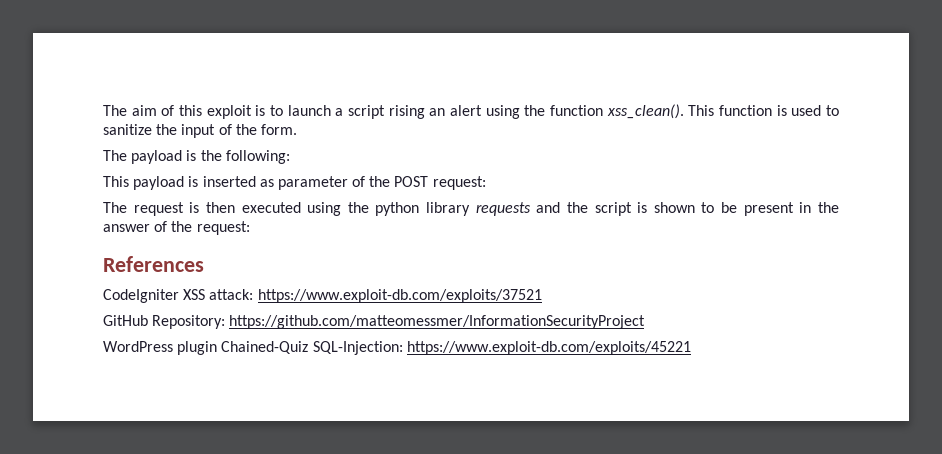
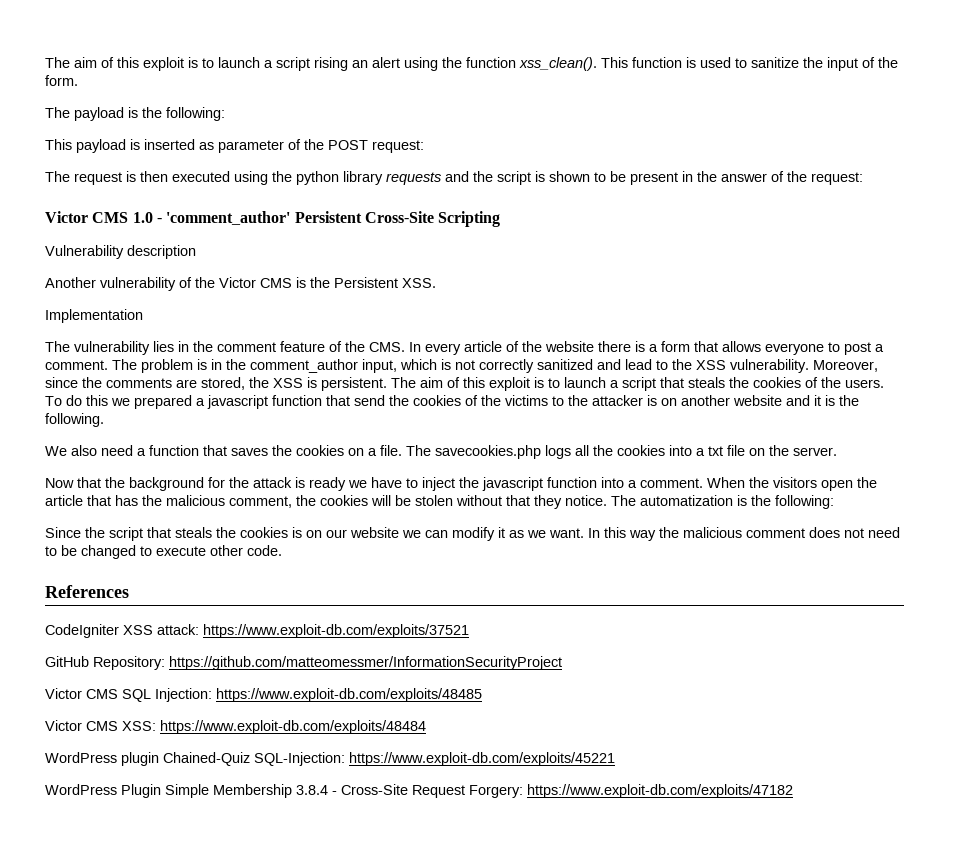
(250, 228) none -> [45,211,501,227] [45,245,196,259] [45,277,436,291] [45,309,143,323] [45,341,884,355] [45,359,878,373] [45,377,884,391] [45,395,859,409] [45,413,104,427] [45,445,837,459] [45,477,877,491] [45,495,834,509] [45,527,900,541] [45,545,282,559] // Victor CMS 1.0 - 'comment_author' Persistent Cross-Site Scripting // Vulnerability description // Another vulnerability of the Victor CMS is the Persistent XSS. // Implementation // The vulnerability lies in the comment feature of the CMS. In every article of the website there is a form that allows everyone to post a comment. The problem is in the comment_author input, which is not correctly sanitized and lead to the XSS vulnerability. Moreover, since the comments are stored, the XSS is persistent. The aim of this exploit is to launch a script that steals the cookies of the users. To do this we prepared a javascript function that send the cookies of the victims to the attacker is on another website and it is the following. // We also need a function that saves the cookies on a file. The savecookies.php logs all the cookies into a txt file on the server. // Now that the background for the attack is ready we have to inject the javascript function into a comment. When the visitors open the article that has the malicious comment, the cookies will be stolen without that they notice. The automatization is the following: // Since the script that steals the cookies is on our website we can modify it as we want. In this way the malicious comment does not need to be changed to execute other code.
(646, 322) none -> [45,688,482,702] [45,720,426,734] // Victor CMS SQL Injection: https://www.exploit-db.com/exploits/48485 // Victor CMS XSS: https://www.exploit-db.com/exploits/48484
(691, 348) none -> [45,784,793,798] // WordPress Plugin Simple Membership 3.8.4 - Cross-Site Request Forgery: https://www.exploit-db.com/exploits/47182

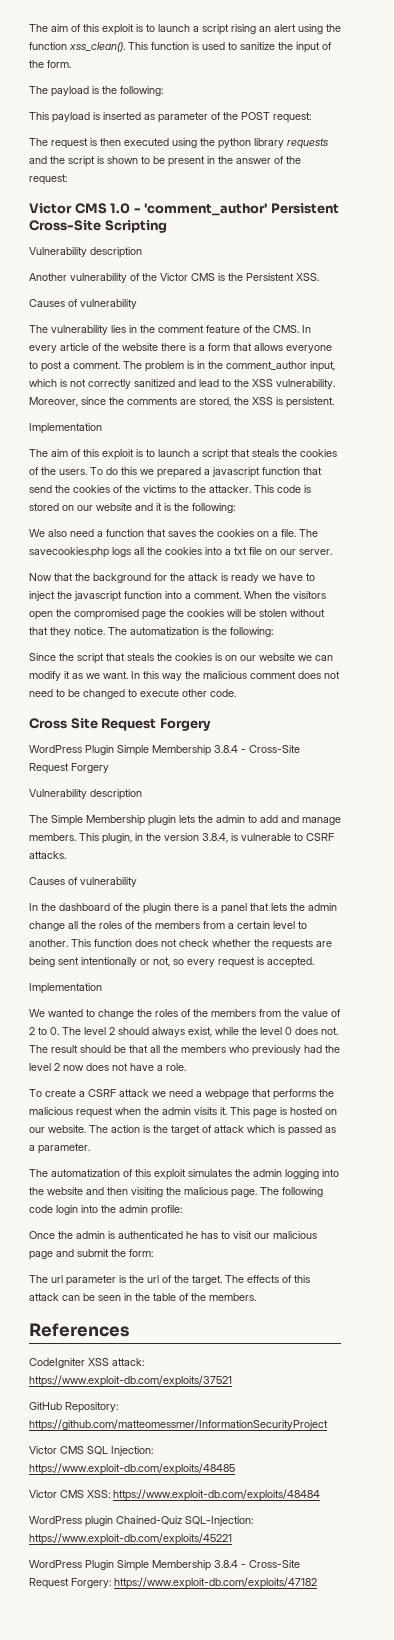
[45,309,143,323] Implementation -> [29,299,137,309] Causes of vulnerability
(387, 384) none -> [29,423,102,434] // Implementation //
[592,395,730,406] attacker is on another -> [209,485,311,493] [29,503,93,511] attacker. This code is stored on our
[45,413,104,427] following. -> [192,503,235,513] following:
[769,445,789,456] the -> [280,549,296,555] our
[45,495,292,508] article that has the malicious comment, -> [74,609,166,620] compromised page
(282, 550) none -> [29,718,211,731] [29,745,300,756] [29,763,109,774] [29,789,142,800] [29,815,341,826] [29,833,334,844] [29,851,66,859] [29,877,137,887] [29,903,337,914] [29,921,307,931] [29,939,332,950] [29,957,314,968] [29,983,102,994] [29,1009,341,1019] [29,1027,338,1037] [29,1045,340,1056] [29,1063,186,1071] [29,1089,334,1100] [29,1107,337,1118] [29,1125,336,1136] [29,1143,90,1154] [29,1169,339,1180] [29,1187,323,1198] [29,1205,182,1216] [29,1231,317,1239] [29,1249,153,1260] [29,1275,310,1286] [29,1293,256,1301] // Cross Site Request Forgery // WordPress Plugin Simple Membership 3.8.4 - Cross-Site Request Forgery // Vulnerability description // The Simple Membership plugin lets the admin to add and manage members. This plugin, in the version 3.8.4, is vulnerable to CSRF attacks. // Causes of vulnerability // In the dashboard of the plugin there is a panel that lets the admin change all the roles of the members from a certain level to another. This function does not check whether the requests are being sent intentionally or not, so every request is accepted. // Implementation // We wanted to change the roles of the members from the value of 2 to 0. The level 2 should always exist, while the level 0 does not. The result should be that all the members who previously had the level 2 now does not have a role. // To create a CSRF attack we need a webpage that performs the malicious request when the admin visits it. This page is hosted on our website. The action is the target of attack which is passed as a parameter. // The automatization of this exploit simulates the admin logging into the website and then visiting the malicious page. The following code login into the admin profile: // Once the admin is authenticated he has to visit our malicious page and submit the form: // The url parameter is the url of the target. The effects of this attack can be seen in the table of the members.

